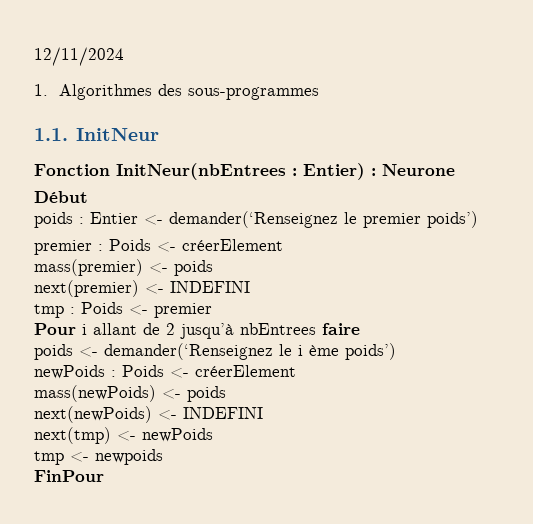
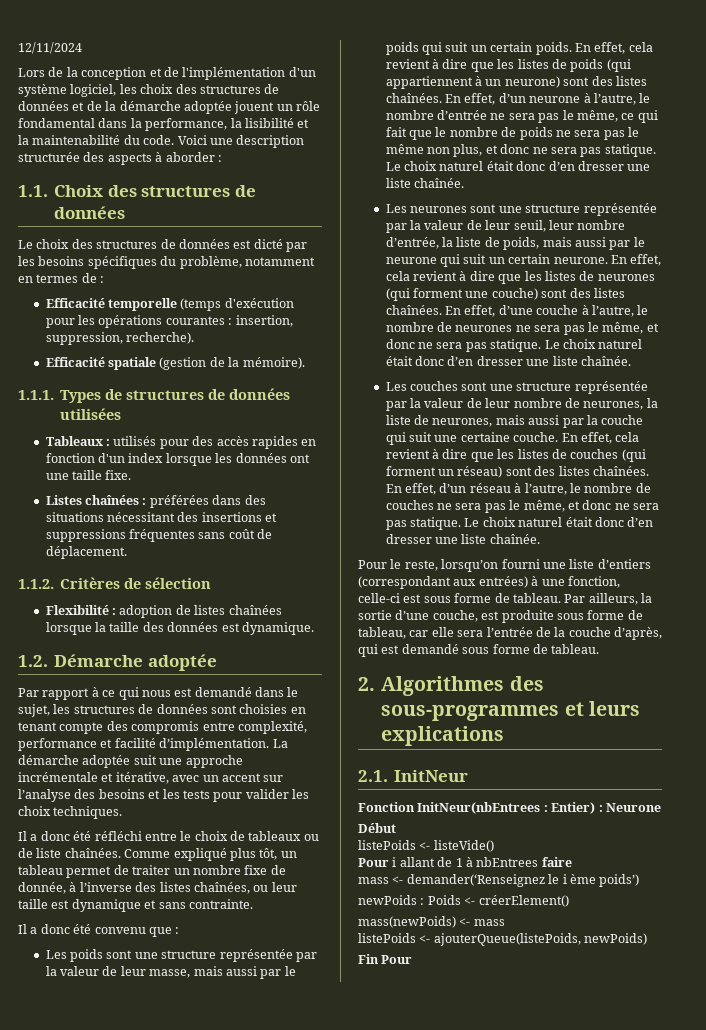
[34,84,48,96] 1. -> [18,67,316,80] [18,84,280,97] [18,101,320,114] [18,118,310,131] [18,135,305,148] [18,152,222,165] [18,185,257,197] [54,206,126,219] [18,239,307,252] [18,256,315,269] [18,273,105,283] [45,298,294,311] [45,315,293,328] [45,332,195,345] [45,357,305,370] [18,388,291,403] [60,408,122,420] [45,436,317,449] [45,453,310,466] [45,470,132,480] [45,495,266,508] [45,512,278,522] [45,529,273,542] [45,546,127,559] [18,577,212,589] [45,605,282,618] [45,622,314,635] [18,654,217,671] [18,687,299,700] [18,704,306,717] [18,721,307,734] [18,738,288,751] [18,755,243,768] [18,772,284,784] [18,789,309,802] [18,806,123,819] [18,831,319,841] [18,848,297,861] [18,865,286,878] [18,882,297,894] [18,899,253,912] [18,924,180,937] [45,949,317,962] [45,966,296,979] [385,42,653,55] [385,59,631,72] [385,76,647,89] [385,93,651,105] [385,110,658,123] [385,127,640,140] [385,144,656,157] [385,161,651,171] [385,178,465,188] [385,203,657,216] [385,220,626,233] [385,237,645,250] [385,254,662,267] [385,271,655,284] [385,288,625,301] [385,305,649,317] [385,322,659,335] [385,339,643,352] [385,356,631,366] [385,381,648,394] [385,398,658,411] [385,415,644,428] [385,432,640,445] [385,449,646,462] [385,466,649,478] [385,483,651,495] [385,500,660,513] [385,517,654,530] [385,534,540,544] [358,559,651,572] [358,576,620,589] [358,593,652,605] [358,610,643,623] [358,627,662,640] [358,644,600,657] [358,677,375,691] Lors de la conception et de l'implémentation d'un système logiciel, les choix des structures de données et de la démarche adoptée jouent un rôle fondamental dans la performance, la lisibilité et la maintenabilité du code. Voici une description structurée des aspects à aborder : // 1.1. Choix des structures de données // Le choix des structures de données est dicté par les besoins spécifiques du problème, notamment en termes de : // Efficacité temporelle (temps d'exécution pour les opérations courantes : insertion, suppression, recherche). // Efficacité spatiale (gestion de la mémoire). // 1.1.1. Types de structures de données utilisées // Tableaux : utilisés pour des accès rapides en fonction d'un index lorsque les données ont une taille fixe. // Listes chaînées : préférées dans des situations nécessitant des insertions et suppressions fréquentes sans coût de déplacement. // 1.1.2. Critères de sélection // Flexibilité : adoption de listes chaînées lorsque la taille des données est dynamique. // 1.2. Démarche adoptée // Par rapport à ce qui nous est demandé dans le sujet, les structures de données sont choisies en tenant compte des compromis entre complexité, performance et facilité d’implémentation. La démarche adoptée suit une approche incrémentale et itérative, avec un accent sur l’analyse des besoins et les tests pour valider les choix techniques. // Il a donc été réfléchi entre le choix de tableaux ou de liste chaînées. Comme expliqué plus tôt, un tableau permet de traiter un nombre fixe de donnée, à l’inverse des listes chaînées, ou leur taille est dynamique et sans contrainte. // Il a donc été convenu que : // Les poids sont une structure représentée par la valeur de leur masse, mais aussi par le poids qui suit un certain poids. En effet, cela revient à dire que les listes de poids (qui appartiennent à un neurone) sont des listes chaînées. En effet, d’un neurone à l’autre, le nombre d’entrée ne sera pas le même, ce qui fait que le nombre de poids ne sera pas le même non plus, et donc ne sera pas statique. Le choix naturel était donc d’en dresser une liste chaînée. // Les neurones sont une structure représentée par la valeur de leur seuil, leur nombre d’entrée, la liste de poids, mais aussi par le neurone qui suit un certain neurone. En effet, cela revient à dire que les listes de neurones (qui forment une couche) sont des listes chaînées. En effet, d’une couche à l’autre, le nombre de neurones ne sera pas le même, et donc ne sera pas statique. Le choix naturel était donc d’en dresser une liste chaînée. // Les couches sont une structure représentée par la valeur de leur nombre de neurones, la liste de neurones, mais aussi par la couche qui suit une certaine couche. En effet, cela revient à dire que les listes de couches (qui forment un réseau) sont des listes chaînées. En effet, d’un réseau à l’autre, le nombre de couches ne sera pas le même, et donc ne sera pas statique. Le choix naturel était donc d’en dresser une liste chaînée. // Pour le reste, lorsqu’on fourni une liste d’entiers (correspondant aux entrées) à une fonction, celle-ci est sous forme de tableau. Par ailleurs, la sortie d’une couche, est produite sous forme de tableau, car elle sera l’entrée de la couche d’après, qui est demandé sous forme de tableau. // 2.
[34,128,68,141] // 1.1. -> [564,701,640,716] [381,726,505,746] [358,770,388,782] et leurs explications // 2.1.
[34,211,478,228] [34,239,283,255] [34,259,213,276] [34,280,250,297] [34,302,212,318] poids : Entier <- demander(‘Renseignez le premier poids’) // premier : Poids <- créerElement // mass(premier) <- poids // next(premier) <- INDEFINI // tmp : Poids <- premier -> [358,840,494,852] listePoids <- listeVide()
[166,323,234,339] 2 jusqu’à -> [455,857,473,867] 1 à
[34,344,73,360] poids -> [358,877,389,884] mass
[195,365,296,377] créerElement -> [478,895,569,907] créerElement()
[187,386,226,402] [34,406,263,423] [34,427,213,444] [34,449,163,465] [34,470,104,482] poids // next(newPoids) <- INDEFINI // next(tmp) <- newPoids // tmp <- newpoids // FinPour -> [473,919,505,926] [358,933,648,946] [358,954,413,964] mass // listePoids <- ajouterQueue(listePoids, newPoids) // Fin Pour

